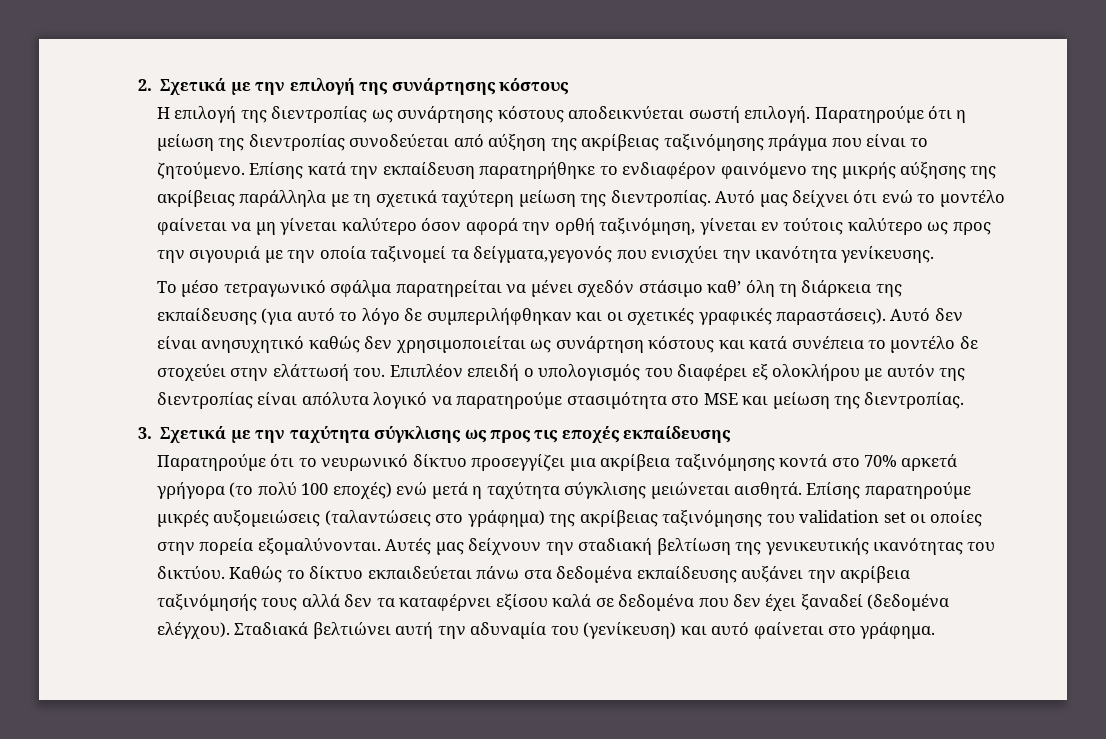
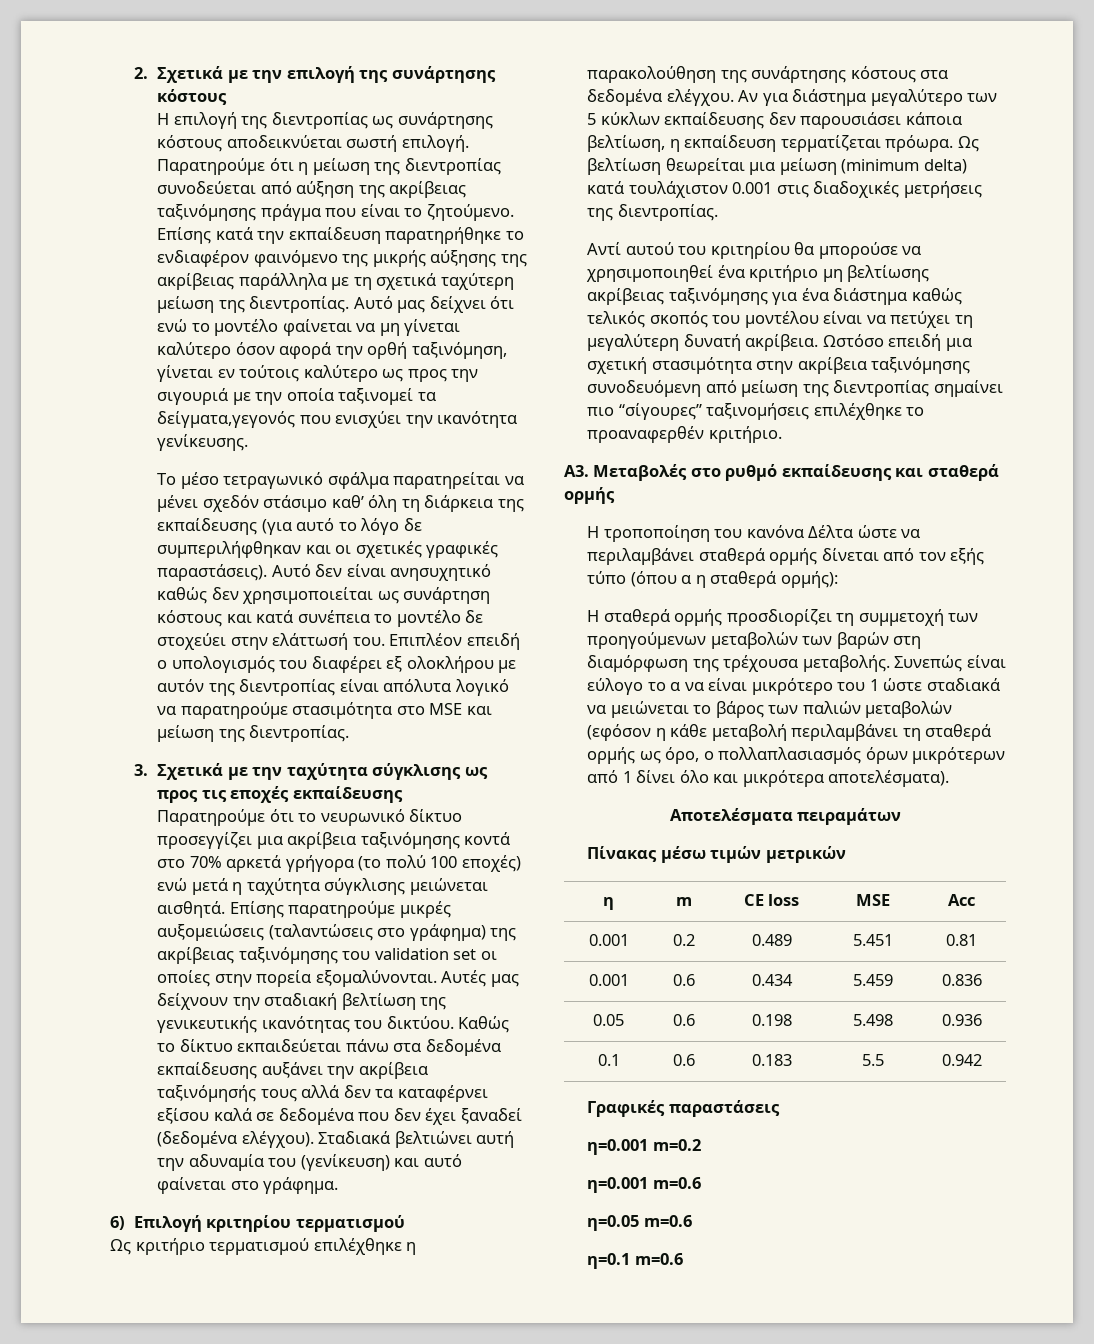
(936, 630) none -> [110,1215,405,1232] [110,1238,417,1255] [587,66,949,83] [587,89,998,106] [587,112,962,129] [587,135,979,152] [587,158,967,175] [587,181,982,198] [587,204,718,221] [587,242,922,259] [586,265,930,282] [587,288,962,305] [587,311,973,328] [587,334,972,351] [587,357,971,374] [587,380,1003,397] [587,403,925,420] [587,426,782,443] [564,464,999,481] [564,487,615,504] [587,525,921,542] [587,548,985,565] [587,571,838,588] [587,609,979,626] [587,632,922,649] [587,655,1006,672] [587,678,1000,695] [587,701,953,718] [587,724,992,741] [587,747,1006,764] [587,770,950,787] [669,808,902,825] [587,846,846,863] [603,897,614,910] [675,897,692,906] [743,894,800,906] [856,894,890,906] [948,894,975,906] [588,934,629,946] [672,934,695,946] [751,934,792,946] [853,934,893,946] [946,934,977,946] [588,974,629,986] [672,974,695,986] [751,974,793,986] [853,974,893,986] [941,974,982,986] [593,1014,624,1026] [672,1014,695,1026] [751,1014,792,1026] [853,1014,893,1026] [941,1014,982,1026] [597,1054,620,1066] [672,1054,695,1066] [751,1054,792,1066] [862,1054,884,1066] [941,1054,982,1066] [587,1100,780,1117] [587,1139,701,1155] [587,1177,701,1193] [587,1215,692,1231] [587,1253,683,1269] // 6) Επιλογή κριτηρίου τερματισμού // Ως κριτήριο τερματισμού επιλέχθηκε η παρακολούθηση της συνάρτησης κόστους στα δεδομένα ελέγχου. Αν για διάστημα μεγαλύτερο των 5 κύκλων εκπαίδευσης δεν παρουσιάσει κάποια βελτίωση, η εκπαίδευση τερματίζεται πρόωρα. Ως βελτίωση θεωρείται μια μείωση (minimum delta) κατά τουλάχιστον 0.001 στις διαδοχικές μετρήσεις της διεντροπίας. // Αντί αυτού του κριτηρίου θα μπορούσε να χρησιμοποιηθεί ένα κριτήριο μη βελτίωσης ακρίβειας ταξινόμησης για ένα διάστημα καθώς τελικός σκοπός του μοντέλου είναι να πετύχει τη μεγαλύτερη δυνατή ακρίβεια. Ωστόσο επειδή μια σχετική στασιμότητα στην ακρίβεια ταξινόμησης συνοδευόμενη από μείωση της διεντροπίας σημαίνει πιο “σίγουρες” ταξινομήσεις επιλέχθηκε το προαναφερθέν κριτήριο. // A3. Μεταβολές στο ρυθμό εκπαίδευσης και σταθερά ορμής // Η τροποποίηση του κανόνα Δέλτα ώστε να περιλαμβάνει σταθερά ορμής δίνεται από τον εξής τύπο (όπου α η σταθερά ορμής): // Η σταθερά ορμής προσδιορίζει τη συμμετοχή των προηγούμενων μεταβολών των βαρών στη διαμόρφωση της τρέχουσα μεταβολής. Συνεπώς είναι εύλογο το α να είναι μικρότερο του 1 ώστε σταδιακά να μειώνεται το βάρος των παλιών μεταβολών (εφόσον η κάθε μεταβολή περιλαμβάνει τη σταθερά ορμής ως όρο, ο πολλαπλασιασμός όρων μικρότερων από 1 δίνει όλο και μικρότερα αποτελέσματα). // Αποτελέσματα πειραμάτων // Πίνακας μέσω τιμών μετρικών // η | m | CE loss | MSE | Acc // 0.001 | 0.2 | 0.489 | 5.451 | 0.81 // 0.001 | 0.6 | 0.434 | 5.459 | 0.836 // 0.05 | 0.6 | 0.198 | 5.498 | 0.936 // 0.1 | 0.6 | 0.183 | 5.5 | 0.942 // Γραφικές παραστάσεις // η=0.001 m=0.2 // η=0.001 m=0.6 // η=0.05 m=0.6 // η=0.1 m=0.6

